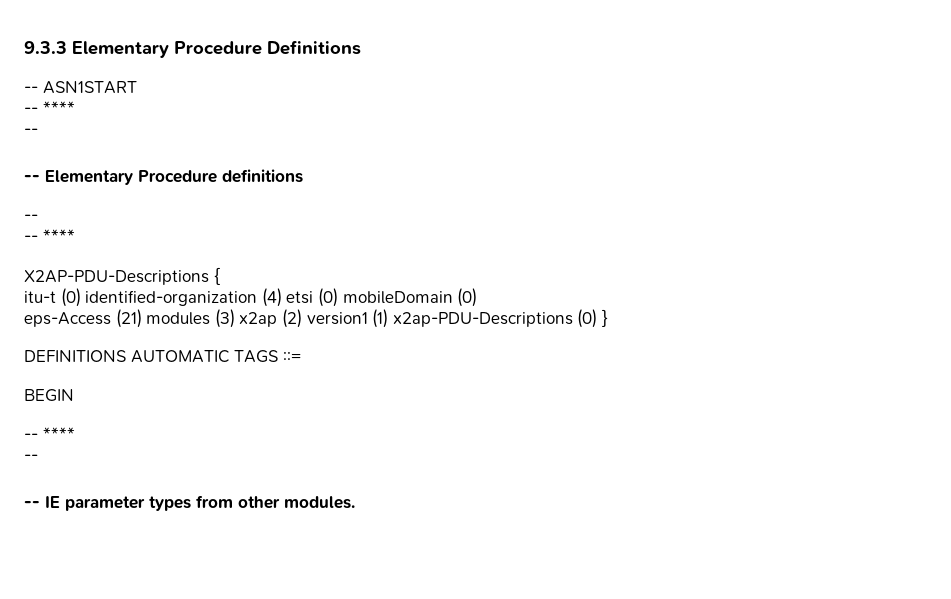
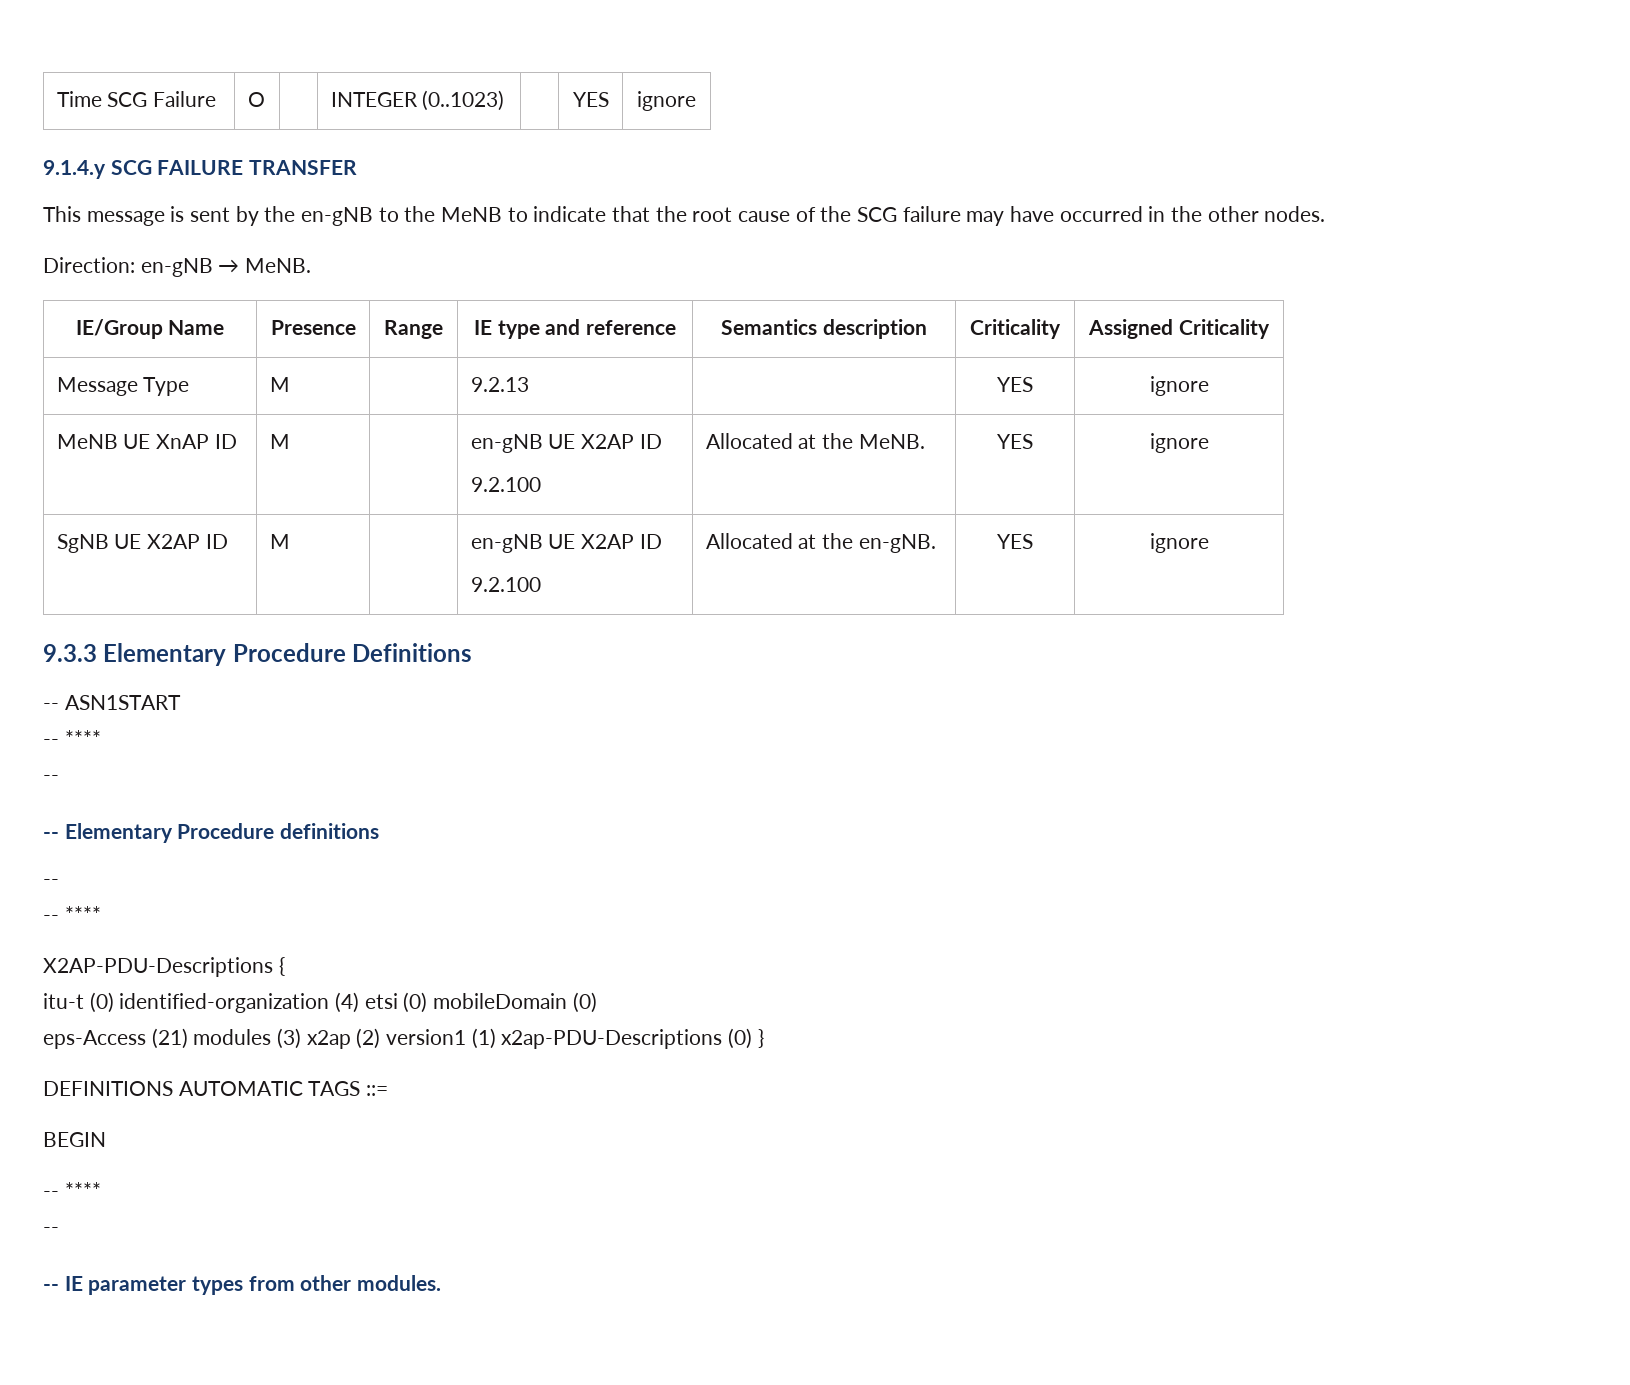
(24, 47) none -> [56,91,217,107] [247,92,265,107] [330,90,505,111] [572,92,609,107] [637,91,696,111] [43,160,358,179] [43,206,1326,226] [43,257,312,277] [75,319,225,339] [270,320,356,335] [384,320,443,339] [473,319,677,339] [721,319,927,339] [970,319,1061,339] [1088,319,1270,339] [56,377,190,396] [269,377,290,392] [470,377,529,392] [997,377,1033,392] [1149,376,1209,396] [56,434,237,449] [269,434,290,449] [470,434,662,453] [470,477,541,492] [705,433,925,449] [997,434,1033,449] [1149,433,1209,453] [56,534,228,553] [269,534,290,549] [470,534,662,553] [470,577,541,592] [705,533,936,553] [997,534,1033,549] [1149,533,1209,553] Time SCG Failure | O | | INTEGER (0..1023) | | YES | ignore // 9.1.4.y SCG FAILURE TRANSFER // This message is sent by the en-gNB to the MeNB to indicate that the root cause of the SCG failure may have occurred in the other nodes. // Direction: en-gNB → MeNB. // IE/Group Name | Presence | Range | IE type and reference | Semantics description | Criticality | Assigned Criticality // Message Type | M | | 9.2.13 | | YES | ignore // MeNB UE XnAP ID | M | | en-gNB UE X2AP ID // 9.2.100 | Allocated at the MeNB. | YES | ignore // SgNB UE X2AP ID | M | | en-gNB UE X2AP ID // 9.2.100 | Allocated at the en-gNB. | YES | ignore //

